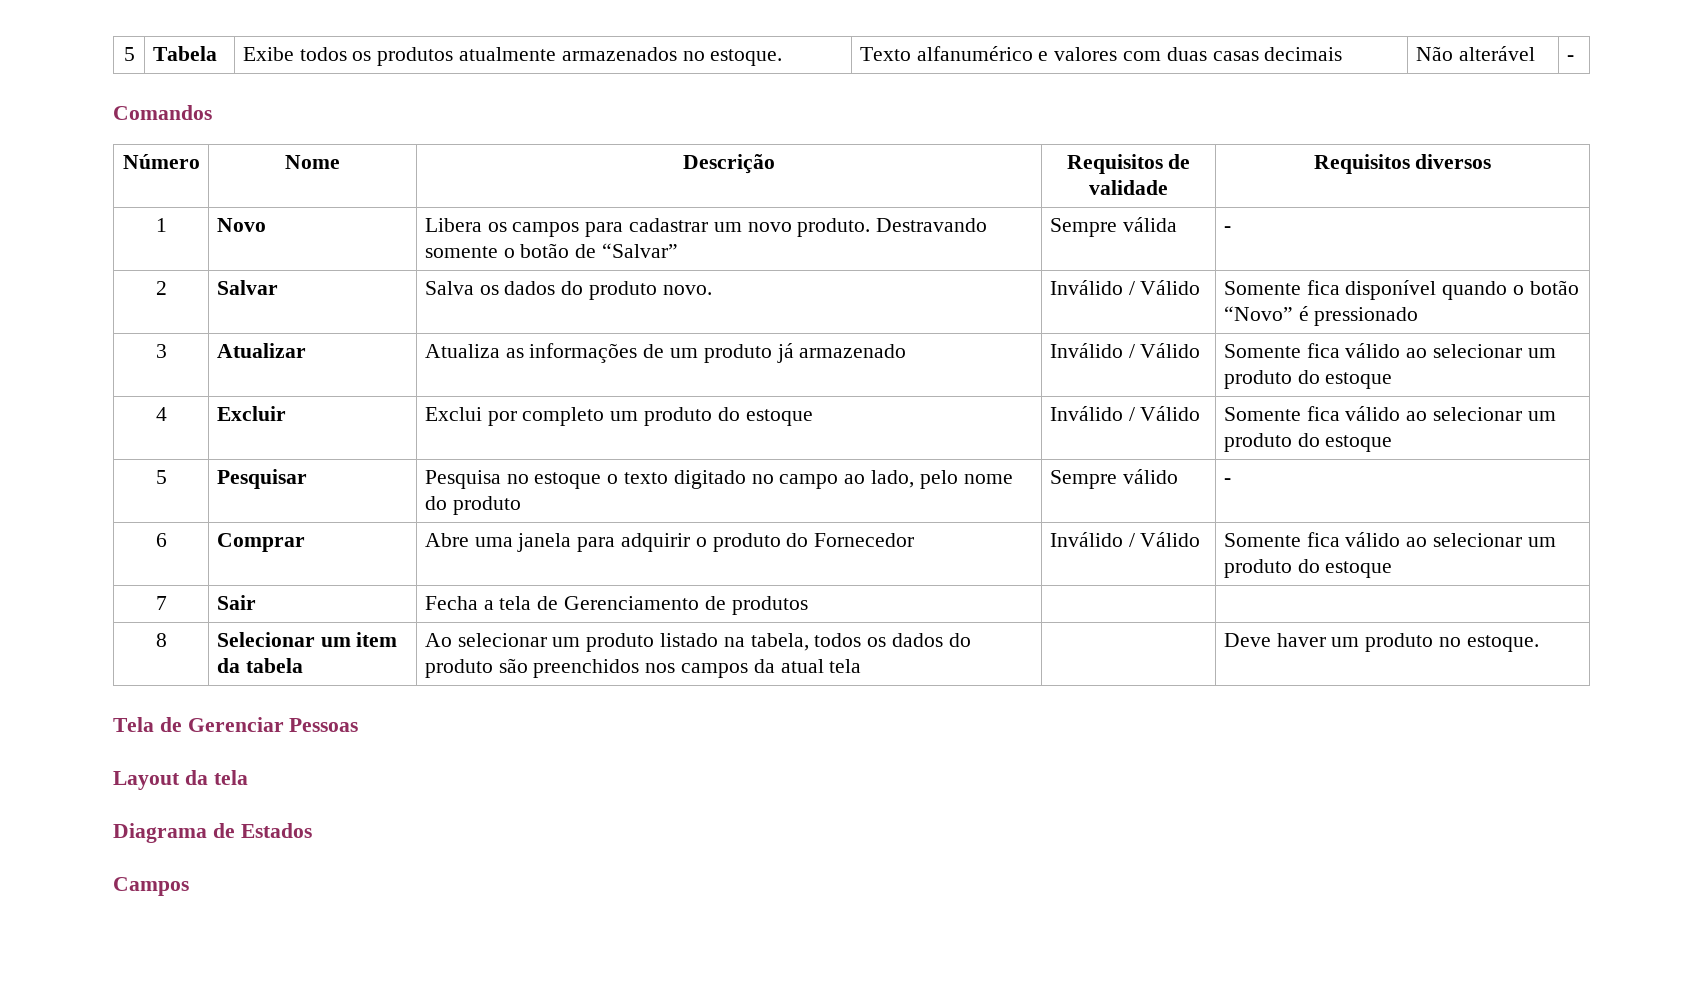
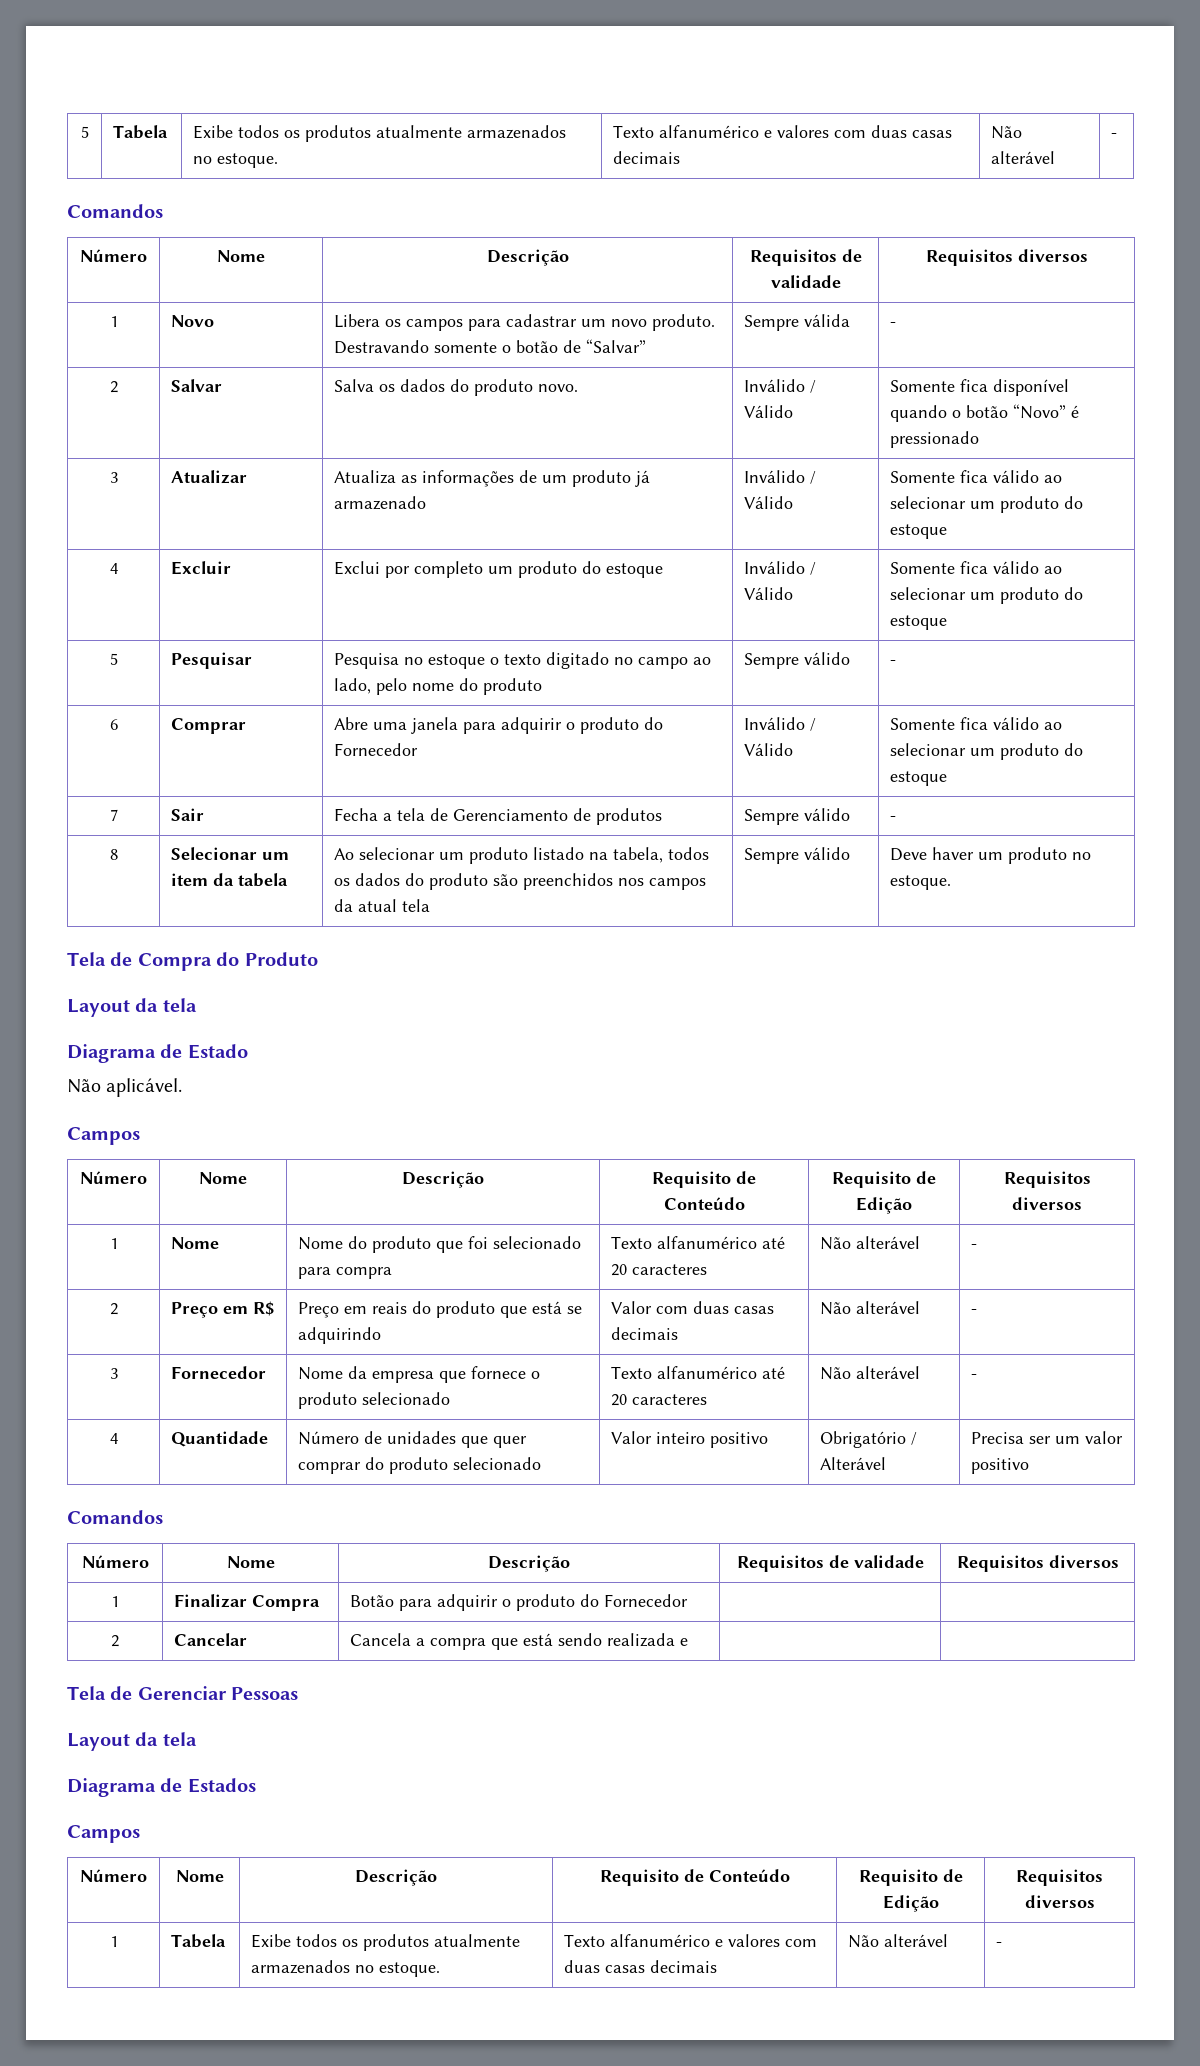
(808, 605) | -> [744,808,851,825] [890,816,897,821] Sempre válido | -
(862, 666) none -> [744,847,851,864] Sempre válido
(1539, 643) none -> [67,952,318,971] [67,998,197,1017] [67,1044,248,1063] [67,1078,183,1097] [67,1127,140,1145] [80,1171,147,1184] [199,1172,247,1184] [402,1171,484,1188] [652,1171,756,1188] [663,1197,745,1210] [832,1171,936,1188] [856,1197,912,1214] [1003,1171,1091,1188] [1012,1197,1082,1210] [109,1238,118,1249] [171,1237,220,1249] [298,1236,582,1253] [298,1267,393,1279] [611,1236,786,1249] [611,1264,708,1276] [820,1236,921,1250] [971,1244,978,1249] [109,1303,118,1315] [171,1301,275,1318] [298,1301,583,1318] [298,1327,382,1344] [611,1301,775,1314] [611,1327,679,1340] [820,1301,921,1315] [971,1309,978,1314] [109,1368,118,1379] [171,1366,267,1379] [298,1366,541,1383] [298,1392,451,1409] [611,1366,786,1379] [611,1394,708,1406] [820,1366,921,1380] [971,1374,978,1379] [109,1433,118,1444] [171,1431,269,1447] [298,1431,528,1448] [298,1457,542,1474] [611,1431,769,1448] [820,1431,918,1448] [820,1457,887,1470] [971,1431,1124,1444] [971,1458,1030,1474] [67,1510,163,1524] [81,1555,149,1568] [226,1556,275,1568] [488,1555,570,1572] [736,1555,924,1572] [956,1555,1119,1572] [111,1596,119,1607] [174,1594,321,1611] [350,1594,689,1611] [111,1635,119,1647] [174,1633,248,1646] [350,1633,689,1650] // Tela de Compra do Produto // Layout da tela // Diagrama de Estado // Não aplicável. // Campos // Número | Nome | Descrição | Requisito de Conteúdo | Requisito de Edição | Requisitos diversos // 1 | Nome | Nome do produto que foi selecionado para compra | Texto alfanumérico até 20 caracteres | Não alterável | - // 2 | Preço em R$ | Preço em reais do produto que está se adquirindo | Valor com duas casas decimais | Não alterável | - // 3 | Fornecedor | Nome da empresa que fornece o produto selecionado | Texto alfanumérico até 20 caracteres | Não alterável | - // 4 | Quantidade | Número de unidades que quer comprar do produto selecionado | Valor inteiro positivo | Obrigatório / Alterável | Precisa ser um valor positivo // Comandos // Número | Nome | Descrição | Requisitos de validade | Requisitos diversos // 1 | Finalizar Compra | Botão para adquirir o produto do Fornecedor | | // 2 | Cancelar | Cancela a compra que está sendo realizada e | |
(189, 886) none -> [80,1869,147,1882] [175,1870,224,1882] [355,1869,437,1886] [599,1869,790,1886] [858,1869,963,1886] [882,1895,939,1912] [1016,1869,1103,1886] [1024,1895,1095,1908] [109,1936,118,1947] [171,1934,227,1948] [251,1934,521,1951] [251,1960,441,1977] [564,1934,818,1947] [564,1960,718,1973] [848,1934,949,1948] [996,1942,1003,1947] // Número | Nome | Descrição | Requisito de Conteúdo | Requisito de Edição | Requisitos diversos // 1 | Tabela | Exibe todos os produtos atualmente armazenados no estoque. | Texto alfanumérico e valores com duas casas decimais | Não alterável | -

